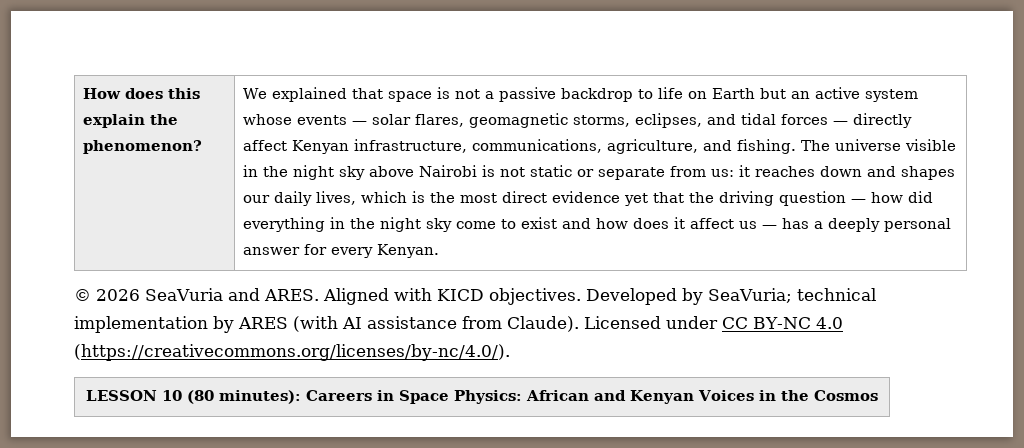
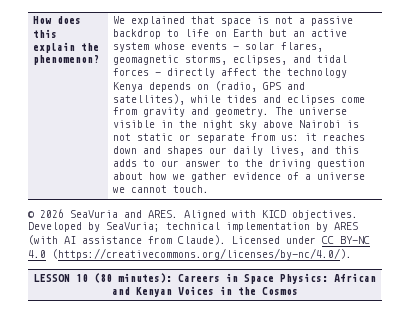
[292,139,797,154] Kenyan infrastructure, communications, agriculture, and fishing. -> [263,68,348,78] [113,81,306,92] [113,94,366,105] [113,107,270,117] the technology Kenya depends on (radio, GPS and satellites), while tides and eclipses come from gravity and geometry.
[361,191,934,206] [243,217,952,232] [243,244,440,258] which is the most direct evidence yet that the driving question — how did everything in the night sky come to exist and how does it affect us — has a deeply personal answer for every Kenyan. -> [311,146,360,154] [113,159,366,169] [113,172,366,182] [113,185,210,193] and this adds to our answer to the driving question about how we gather evidence of a universe we cannot touch.

